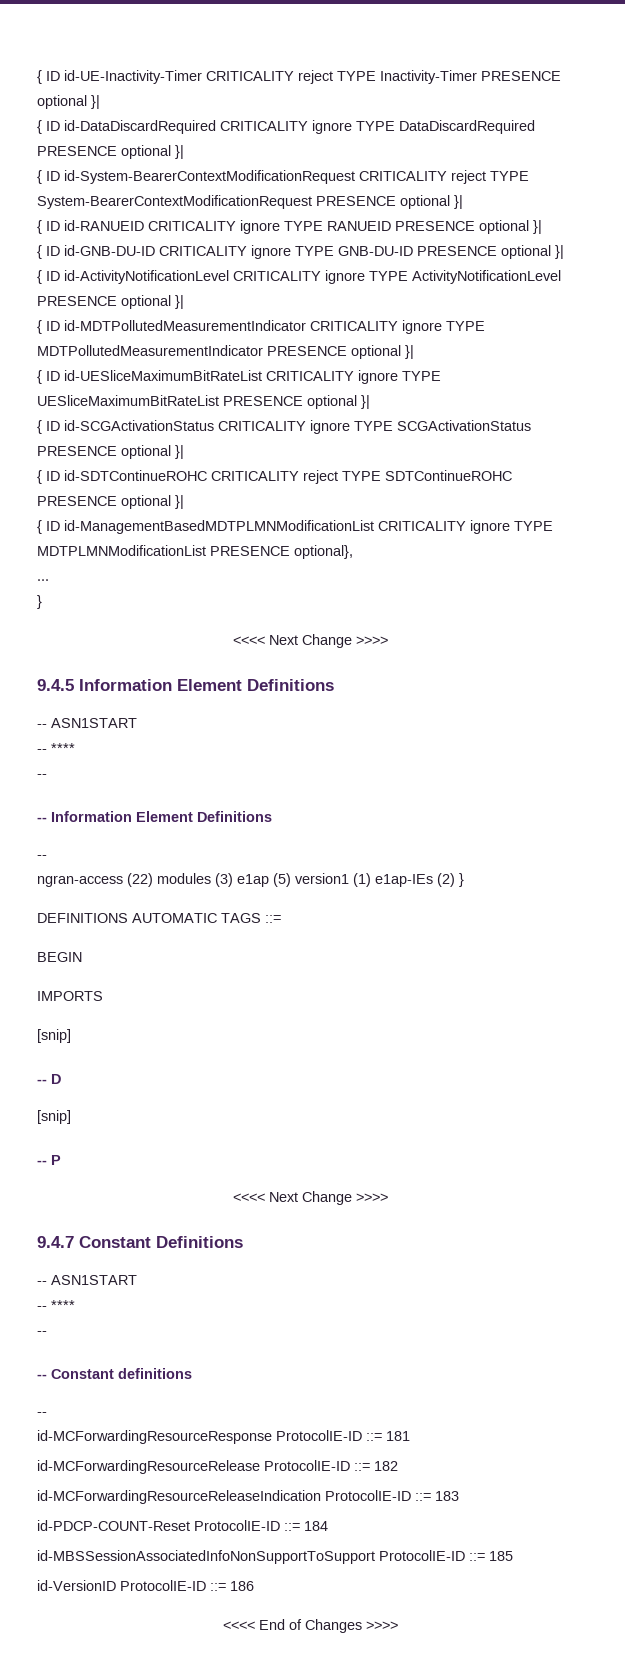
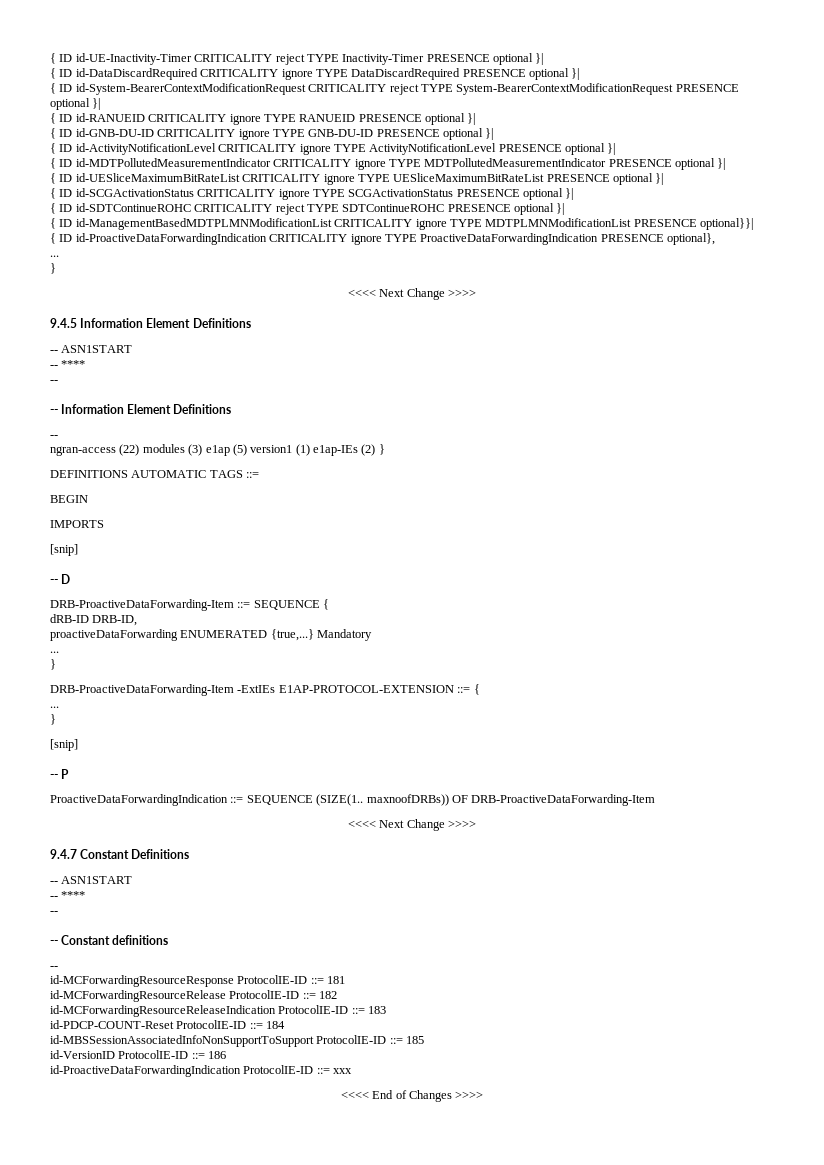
(290, 551) none -> [700,218,754,230] [50,233,664,245] optional}}| // { ID id-ProactiveDataForwardingIndication CRITICALITY ignore TYPE ProactiveDataForwardingIndication PRESENCE
[37,1110,71,1124] [37,1155,61,1165] [snip] // -- P -> [50,599,330,611] [50,614,138,626] [50,629,373,641] [50,651,59,653] [50,659,56,670] [50,684,480,696] [50,706,59,708] [50,714,56,725] [50,739,78,751] [50,769,70,779] [50,794,656,806] DRB-ProactiveDataForwarding-Item ::= SEQUENCE { // dRB-ID DRB-ID, // proactiveDataForwarding ENUMERATED {true,...} Mandatory // ... // } // DRB-ProactiveDataForwarding-Item -ExtIEs E1AP-PROTOCOL-EXTENSION ::= { // ... // } // [snip] // -- P // ProactiveDataForwardingIndication ::= SEQUENCE (SIZE(1.. maxnoofDRBs)) OF DRB-ProactiveDataForwarding-Item
(254, 1586) none -> [50,1065,353,1077] // id-ProactiveDataForwardingIndication ProtocolIE-ID ::= xxx

